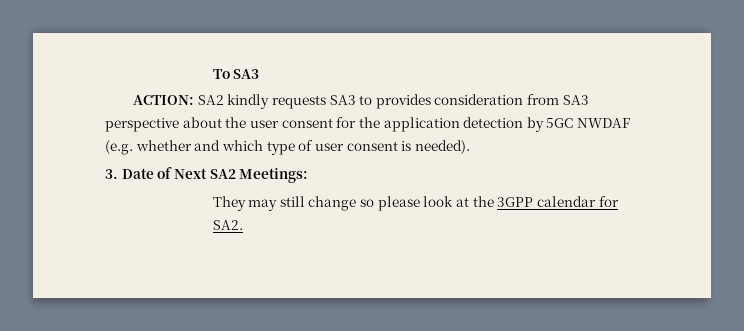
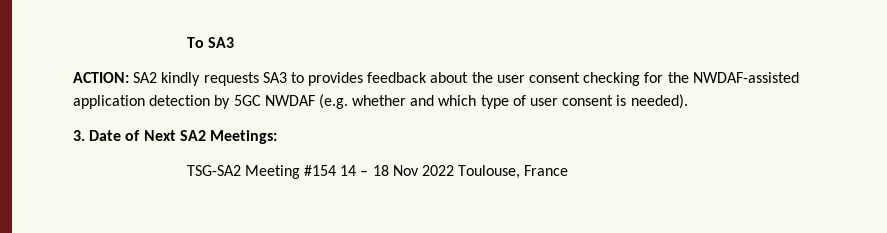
[434,94,589,105] [105,118,179,132] consideration from SA3 perspective -> [367,72,428,83] feedback
(333, 123) none -> [583,72,641,86] checking
(380, 122) none -> [692,72,799,83] NWDAF-assisted
[212,196,619,211] [212,220,243,230] They may still change so please look at the 3GPP calendar for SA2. -> [186,165,569,179] TSG-SA2 Meeting #154 14 – 18 Nov 2022 Toulouse, France

